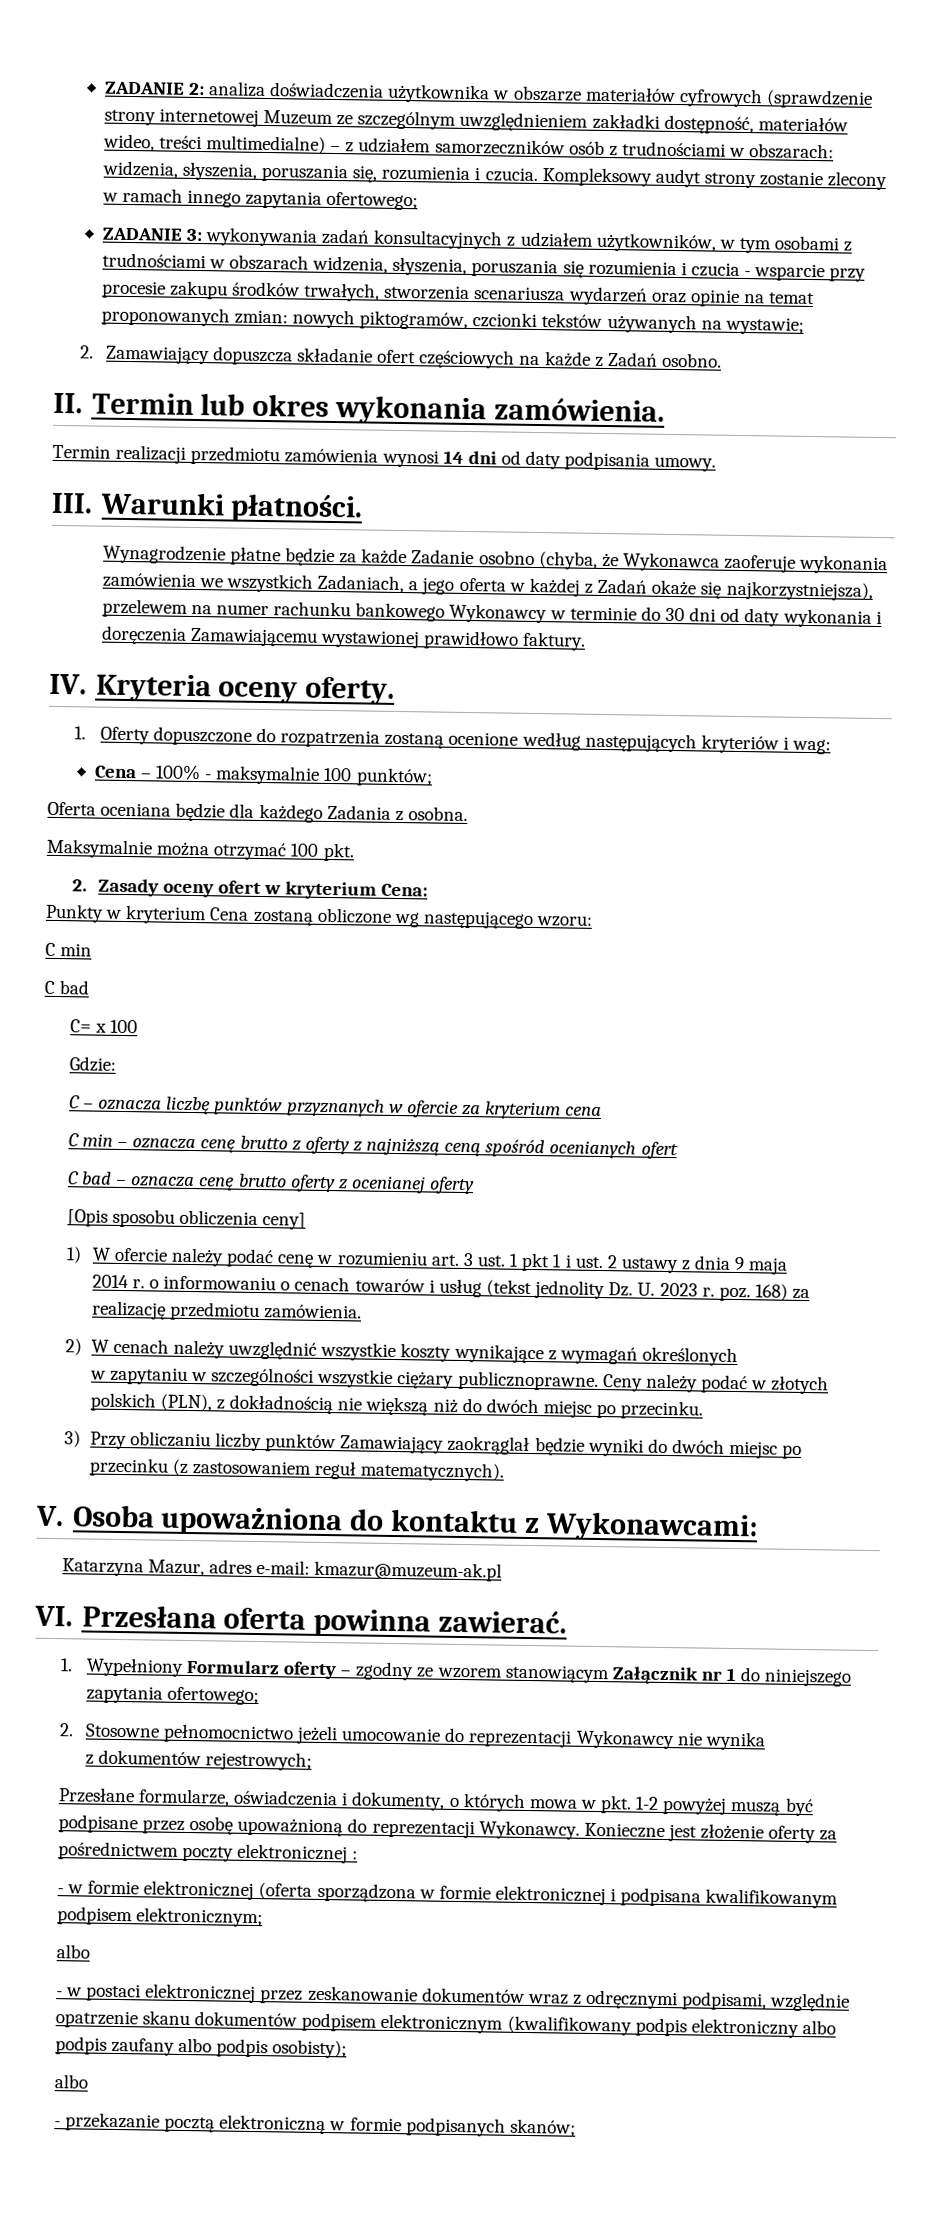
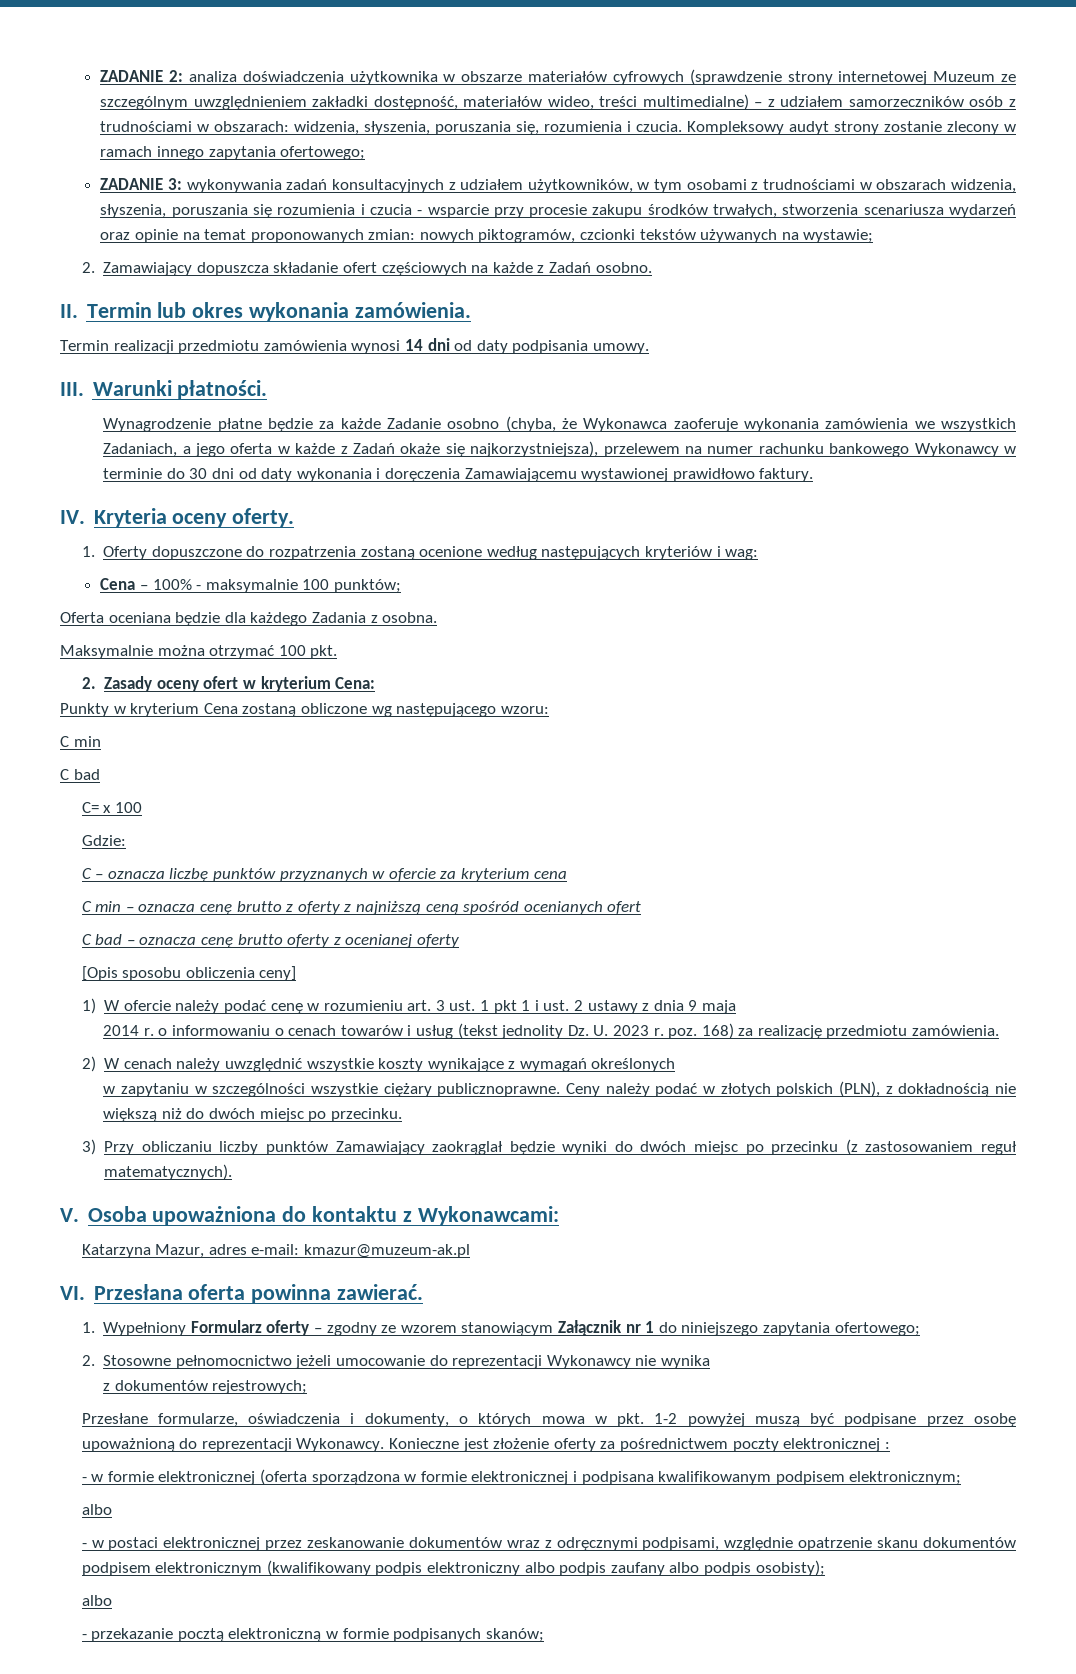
[528,577,580,597] każdej -> [295,443,336,454] każde

